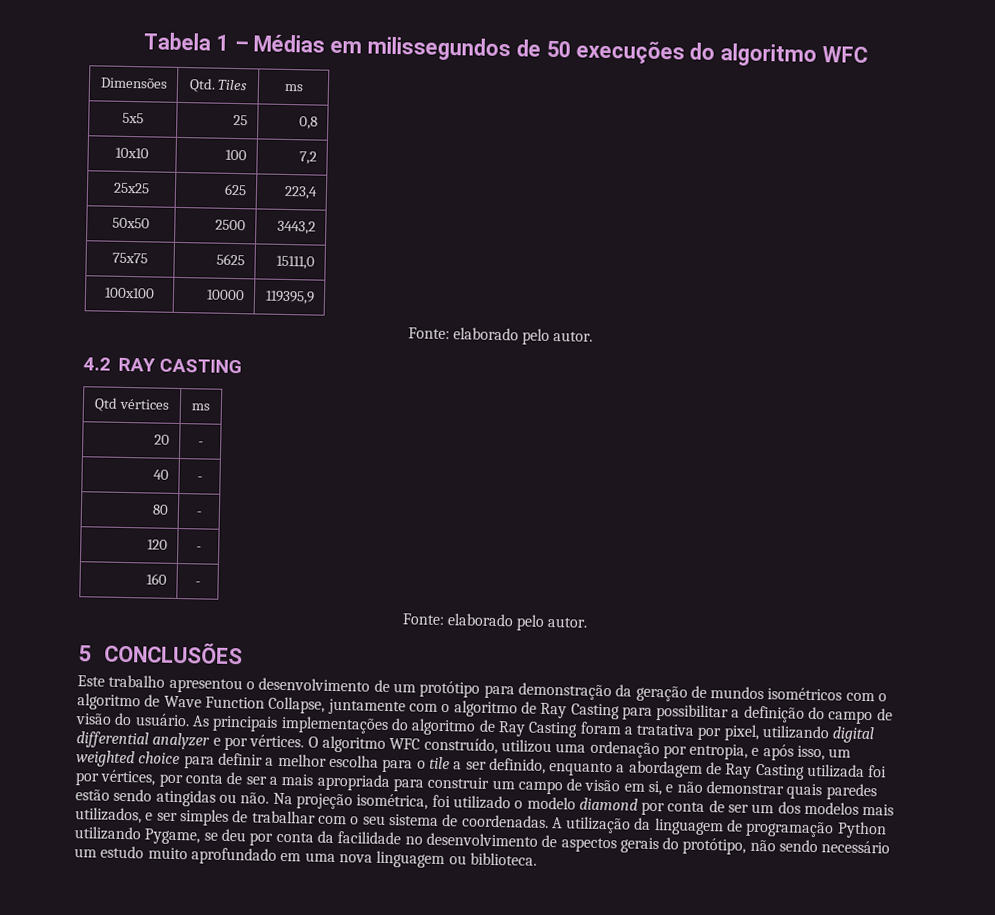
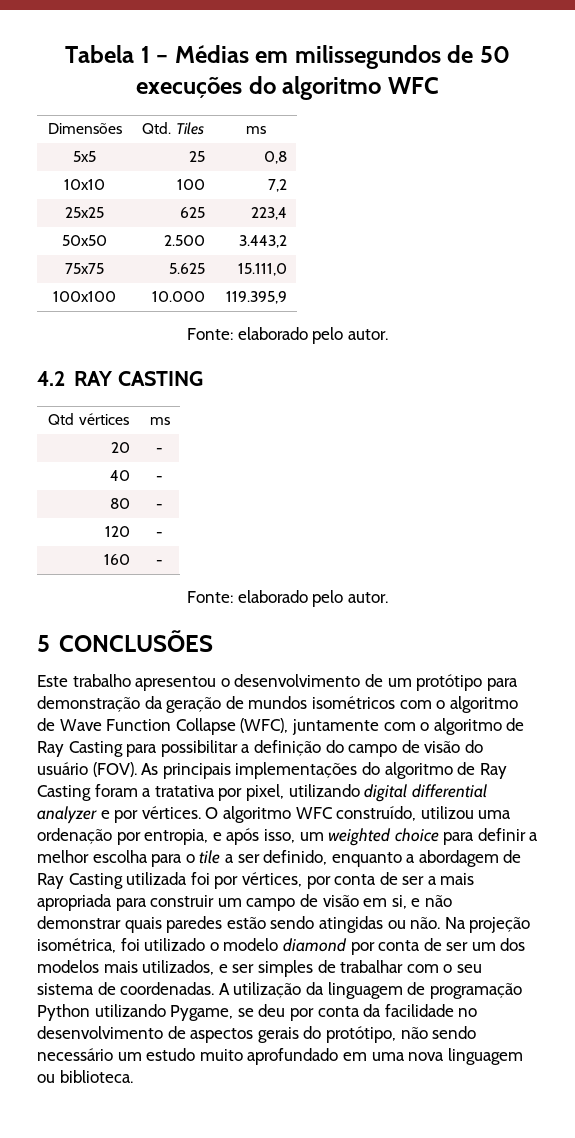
[215,219,247,231] [277,220,317,235] 2500 | 3443,2 -> [164,235,206,246] [239,235,288,248] 2.500 | 3.443,2
[216,253,246,266] [276,255,316,270] 5625 | 15111,0 -> [169,263,206,274] [238,263,288,276] 5.625 | 15.111,0
[206,289,246,301] [265,290,316,305] 10000 | 119395,9 -> [152,291,206,302] [226,291,288,304] 10.000 | 119.395,9
[268,696,326,714] Collapse, -> [175,718,289,735] Collapse (WFC),
[134,713,190,727] usuário. -> [37,762,137,777] usuário (FOV).

